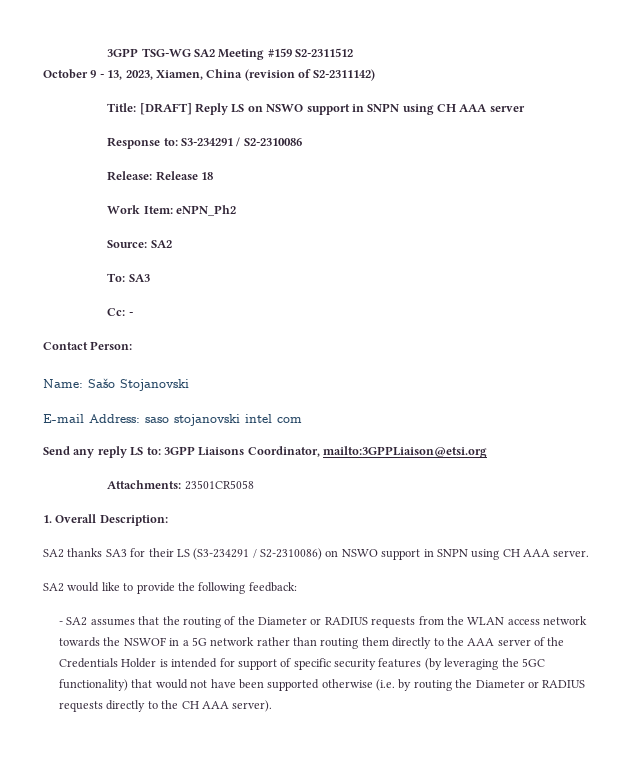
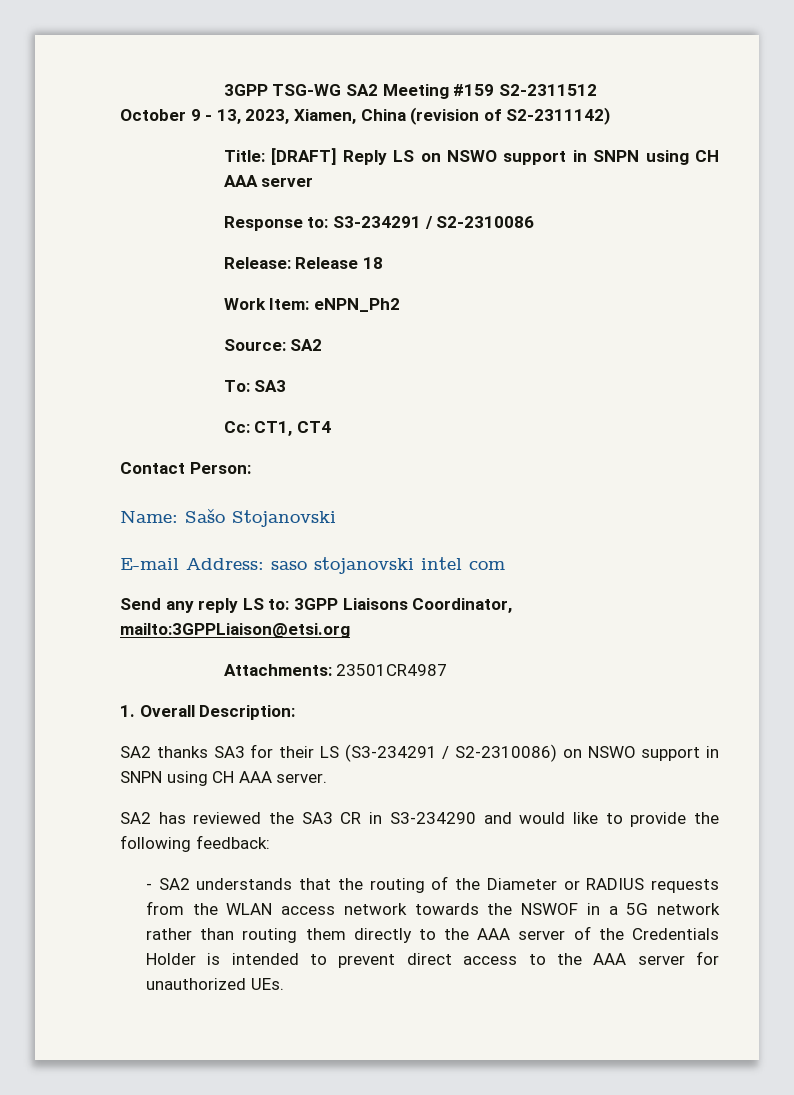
[128,312,133,316] - -> [254,421,332,436] CT1, CT4
[184,480,254,490] 23501CR5058 -> [336,664,448,676] 23501CR4987
(64, 587) none -> [158,812,512,824] has reviewed the SA3 CR in S3-234290 and
[90,618,135,626] assumes -> [196,878,293,890] understands
[219,658,545,670] [59,679,586,691] [59,700,273,712] for support of specific security features (by leveraging the 5GC functionality) that would not have been supported otherwise (i.e. by routing the Diameter or RADIUS requests directly to the CH AAA server). -> [310,951,719,968] [145,978,284,990] to prevent direct access to the AAA server for unauthorized UEs.

